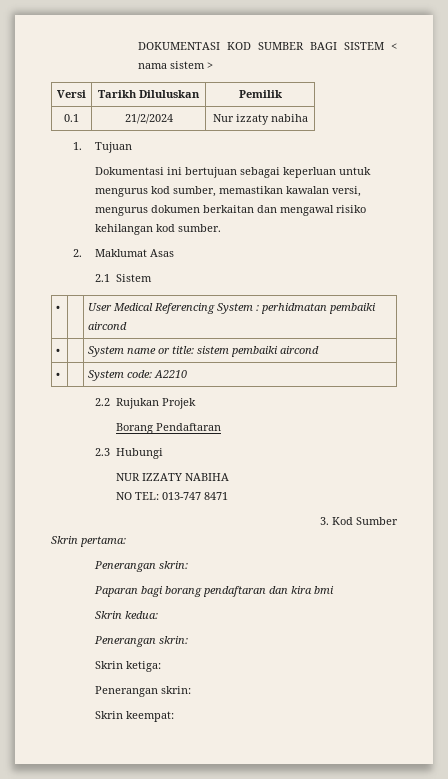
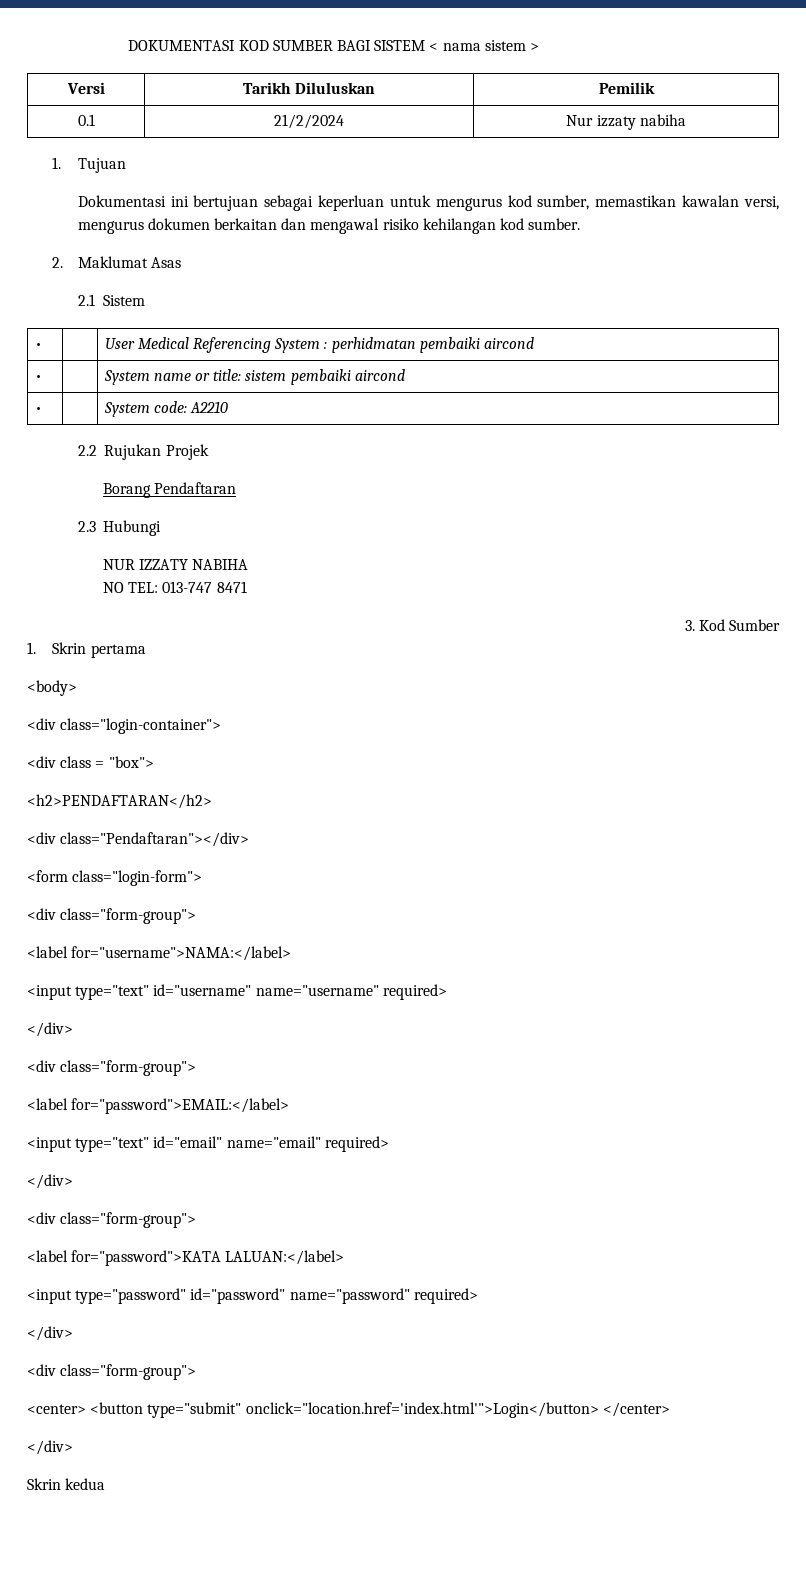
[51,536,126,547] [93,561,188,572] [93,586,334,597] [94,611,158,619] [93,636,188,647] [94,661,161,672] [94,686,191,697] [94,711,174,722] Skrin pertama: // Penerangan skrin: // Paparan bagi borang pendaftaran dan kira bmi // Skrin kedua: // Penerangan skrin: // Skrin ketiga: // Penerangan skrin: // Skrin keempat: -> [27,642,146,658] [27,680,77,696] [27,718,222,734] [27,756,154,768] [27,794,212,809] [27,832,250,847] [27,870,203,886] [27,908,197,924] [27,946,292,961] [27,984,447,1000] [27,1022,73,1037] [27,1060,197,1076] [27,1098,290,1114] [27,1136,389,1152] [27,1174,73,1189] [27,1212,197,1228] [27,1250,345,1266] [27,1288,478,1304] [27,1326,73,1341] [27,1364,197,1380] [27,1402,670,1418] [27,1440,73,1455] [27,1478,106,1490] 1. Skrin pertama // <body> // <div class="login-container"> // <div class = "box"> // <h2>PENDAFTARAN</h2> // <div class="Pendaftaran"></div> // <form class="login-form"> // <div class="form-group"> // <label for="username">NAMA:</label> // <input type="text" id="username" name="username" required> // </div> // <div class="form-group"> // <label for="password">EMAIL:</label> // <input type="text" id="email" name="email" required> // </div> // <div class="form-group"> // <label for="password">KATA LALUAN:</label> // <input type="password" id="password" name="password" required> // </div> // <div class="form-group"> // <center> <button type="submit" onclick="location.href='index.html'">Login</button> </center> // </div> // Skrin kedua

